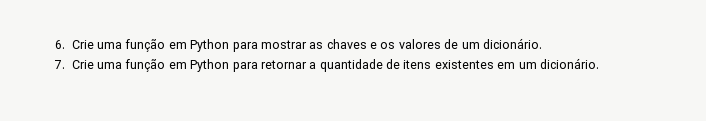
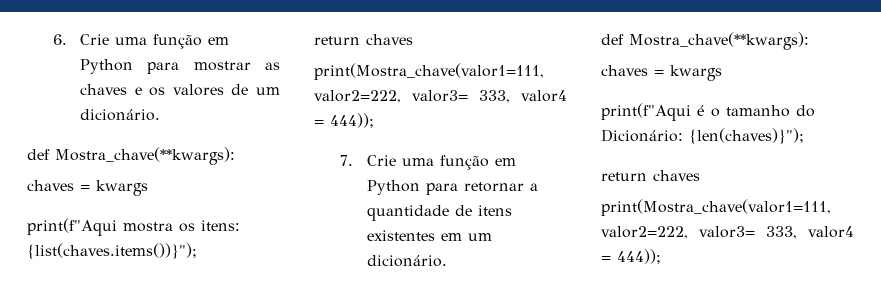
(542, 43) none -> [27,147,235,165] [27,180,148,196] [27,218,240,236] [27,243,197,259] [314,34,413,45] [314,63,544,80] [314,90,567,103] [314,113,374,128] // def Mostra_chave(**kwargs): // chaves = kwargs // print(f"Aqui mostra os itens: {list(chaves.items())}"); // return chaves // print(Mostra_chave(valor1=111, valor2=222, valor3= 333, valor4 = 444));
(599, 63) none -> [601,32,809,50] [601,65,722,81] [601,103,815,121] [601,128,804,144] [601,170,700,181] [601,199,831,216] [601,226,854,239] [601,249,661,264] // def Mostra_chave(**kwargs): // chaves = kwargs // print(f"Aqui é o tamanho do Dicionário: {len(chaves)}"); // return chaves // print(Mostra_chave(valor1=111, valor2=222, valor3= 333, valor4 = 444));

